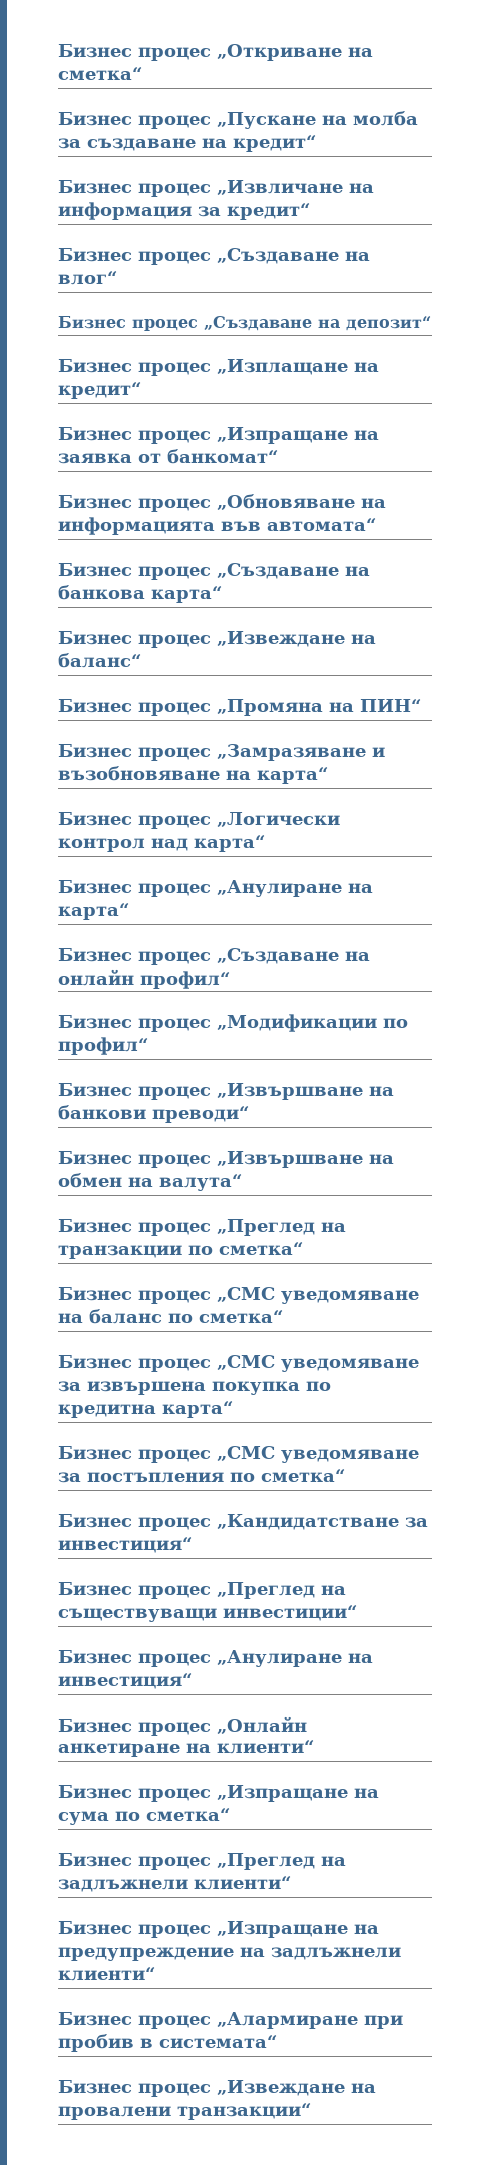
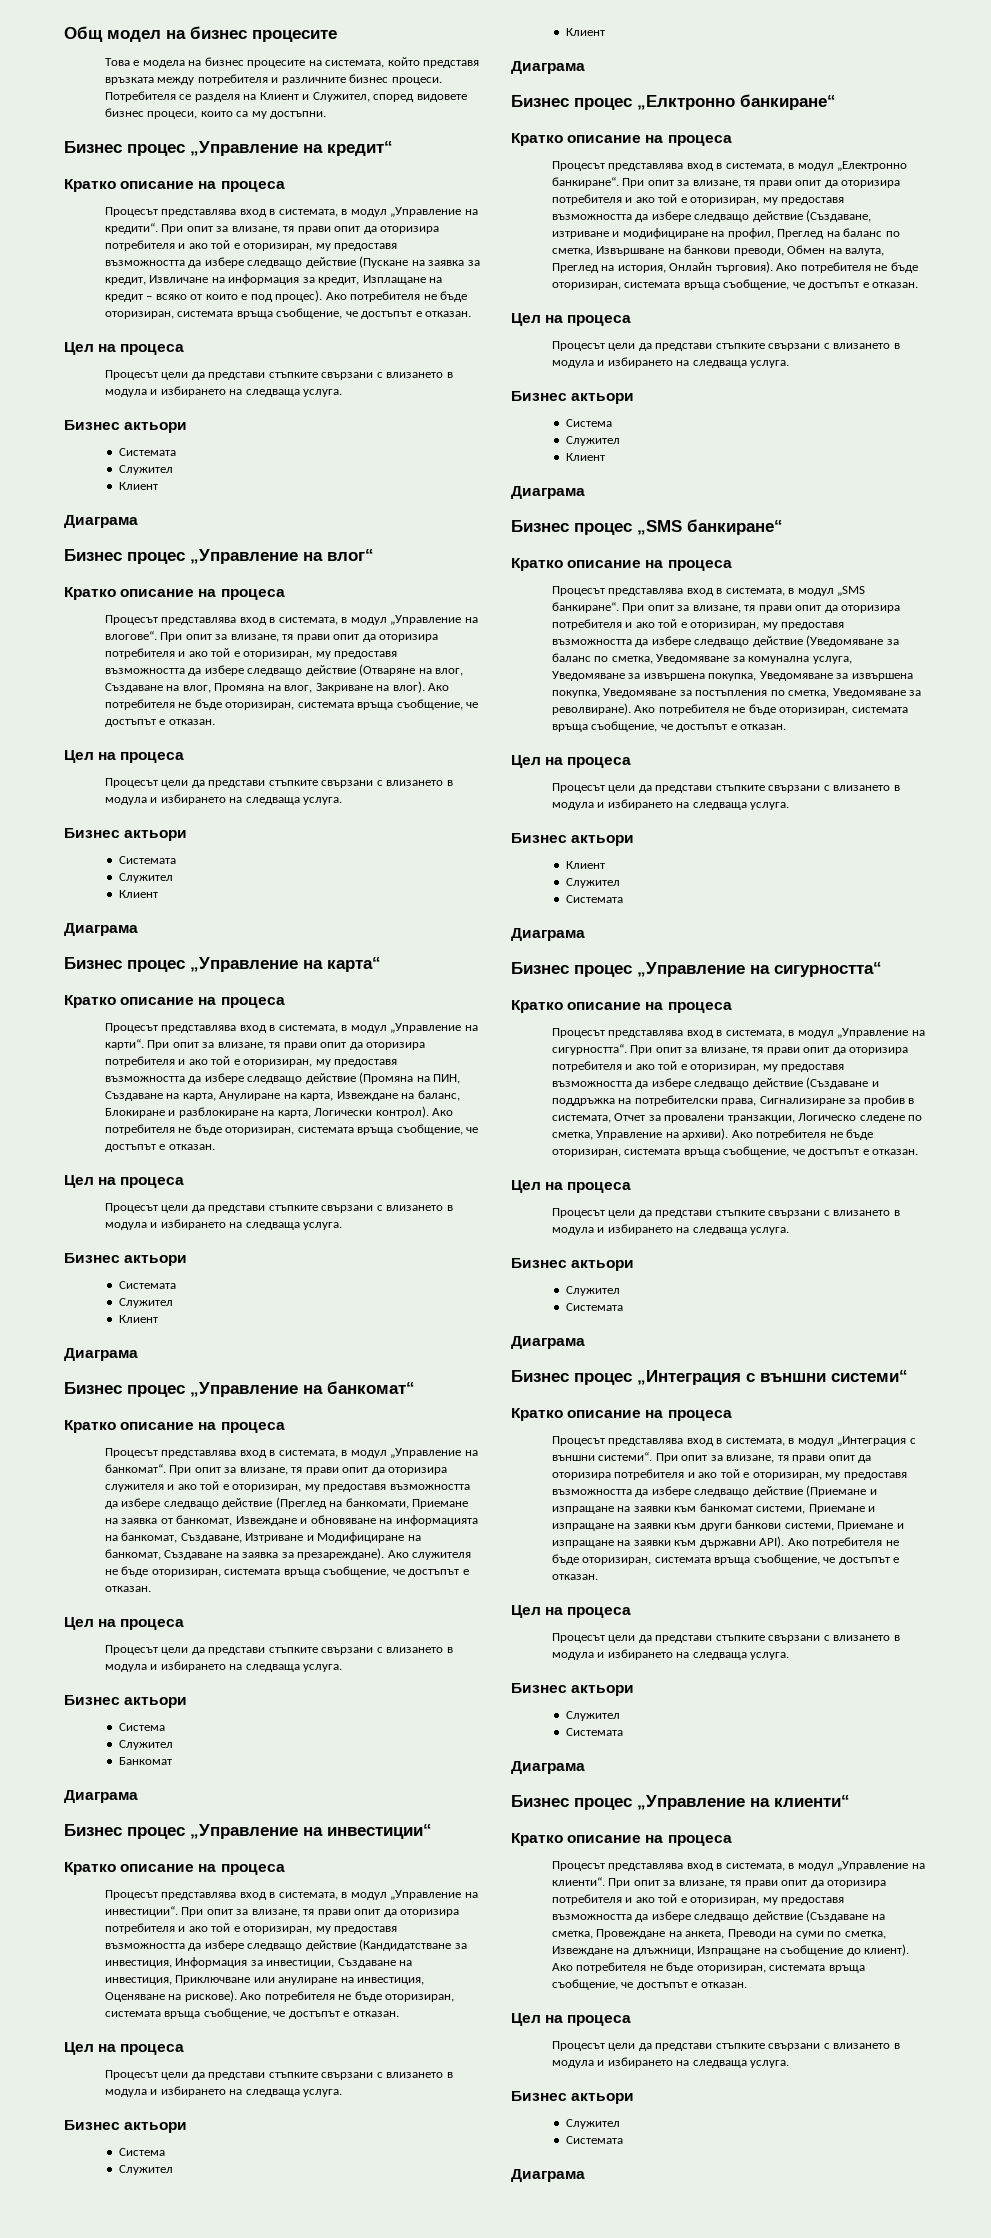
[58,44,373,61] [58,67,142,80] [58,111,418,129] [58,135,316,152] [58,180,374,197] [58,202,310,220] [58,248,339,265] Бизнес процес „Откриване на сметка“ // Бизнес процес „Пускане на молба за създаване на кредит“ // Бизнес процес „Извличане на информация за кредит“ // Бизнес процес „Създаване -> [64,26,337,42] [104,57,480,68] [104,74,442,85] [104,91,467,102] [104,108,327,119] [64,141,393,156] [64,179,285,192] [104,207,478,217] [104,223,440,234] [104,240,398,251] [104,256,480,268] [104,274,443,285] [104,290,468,302] [104,308,472,319] [64,342,185,355] [104,370,453,380] [104,386,343,397] [64,420,188,433] [118,448,176,456] [118,465,173,475] [118,482,158,490] [64,515,138,528] [64,549,298,564] Общ модел на бизнес процесите // Това е модела на бизнес процесите на системата, който представя връзката между потребителя и различните бизнес процеси. Потребителя се разделя на Клиент и Служител, според видовете бизнес процеси, които са му достъпни. // Бизнес процес „Управление на кредит“ // Кратко описание на процеса // Процесът представлява вход в системата, в модул „Управление на кредити“. При опит за влизане, тя прави опит да оторизира потребителя и ако той е оторизиран, му предоставя възможността да избере следващо действие (Пускане на заявка за кредит, Извличане на информация за кредит, Изплащане на кредит – всяко от които е под процес). Ако потребителя не бъде оторизиран, системата връща съобщение, че достъпът е отказан. // Цел на процеса // Процесът цели да представи стъпките свързани с влизането в модула и избирането на следваща услуга. // Бизнес актьори // Системата // Служител // Клиент // Диаграма // Бизнес процес „Управление
[58,316,431,331] [58,359,379,376] [58,382,141,399] [58,427,379,444] [58,449,278,464] [58,494,386,512] [58,517,376,535] [58,563,370,580] [58,585,222,603] [58,631,376,648] [58,653,141,668] [58,699,421,716] [58,744,385,761] [58,766,328,784] [58,812,340,829] [58,835,265,852] [58,880,373,897] [58,903,129,920] [58,948,370,965] [58,969,230,989] [58,1014,408,1032] [58,1037,148,1055] [58,1083,394,1100] [58,1105,249,1123] [58,1151,394,1168] [58,1173,242,1191] [58,1219,346,1236] [58,1242,303,1259] [58,1287,419,1304] [58,1309,283,1324] [58,1355,419,1372] [58,1381,331,1395] [58,1401,233,1418] [58,1446,419,1463] [58,1469,345,1483] [58,1514,428,1531] [58,1537,192,1553] [58,1582,346,1599] [58,1605,357,1622] [58,1650,373,1667] [58,1673,192,1689] [58,1716,307,1736] [58,1740,314,1757] [58,1785,379,1802] [58,1808,230,1825] [58,1853,346,1870] [58,1876,291,1892] [58,1921,379,1938] [58,1947,401,1961] [58,1967,155,1981] [58,2012,403,2029] [58,2034,277,2052] [58,2080,376,2097] [58,2103,311,2120] Бизнес процес „Създаване на депозит“ // Бизнес процес „Изплащане на кредит“ // Бизнес процес „Изпращане на заявка от банкомат“ // Бизнес процес „Обновяване на информацията във автомата“ // Бизнес процес „Създаване на банкова карта“ // Бизнес процес „Извеждане на баланс“ // Бизнес процес „Промяна на ПИН“ // Бизнес процес „Замразяване и възобновяване на карта“ // Бизнес процес „Логически контрол над карта“ // Бизнес процес „Анулиране на карта“ // Бизнес процес „Създаване на онлайн профил“ // Бизнес процес „Модификации по профил“ // Бизнес процес „Извършване на банкови преводи“ // Бизнес процес „Извършване на обмен на валута“ // Бизнес процес „Преглед на транзакции по сметка“ // Бизнес процес „СМС уведомяване на баланс по сметка“ // Бизнес процес „СМС уведомяване за извършена покупка по кредитна карта“ // Бизнес процес „СМС уведомяване за постъпления по сметка“ // Бизнес процес „Кандидатстване за инвестиция“ // Бизнес процес „Преглед на съществуващи инвестиции“ // Бизнес процес „Анулиране на инвестиция“ // Бизнес процес „Онлайн анкетиране на клиенти“ // Бизнес процес „Изпращане на сума по сметка“ // Бизнес процес „Преглед на задлъжнели клиенти“ // Бизнес процес „Изпращане на предупреждение на задлъжнели клиенти“ // Бизнес процес „Алармиране при пробив в системата“ // Бизнес процес „Извеждане на провалени транзакции“ -> [64,587,285,600] [104,615,478,625] [104,631,439,642] [104,648,398,659] [104,664,464,676] [104,681,450,693] [104,699,479,710] [104,719,215,727] [64,750,185,763] [104,778,453,788] [104,794,343,805] [64,828,188,841] [118,856,176,864] [118,873,173,883] [118,890,158,898] [64,923,138,936] [64,957,381,972] [64,995,285,1008] [104,1023,478,1033] [104,1039,426,1050] [104,1056,398,1067] [104,1072,461,1084] [104,1090,460,1101] [104,1106,454,1118] [104,1124,479,1135] [104,1144,215,1152] [64,1175,185,1188] [104,1203,453,1213] [104,1219,343,1230] [64,1253,188,1266] [118,1281,176,1289] [118,1298,173,1308] [118,1315,158,1323] [64,1348,138,1361] [64,1381,415,1397] [64,1420,285,1433] [104,1448,478,1458] [104,1464,448,1475] [104,1481,470,1492] [104,1497,469,1509] [104,1515,478,1526] [104,1532,421,1543] [104,1548,472,1560] [104,1566,469,1577] [104,1586,151,1592] [64,1617,185,1630] [104,1645,453,1655] [104,1661,343,1672] [64,1695,188,1708] [118,1723,165,1731] [118,1740,173,1750] [118,1757,172,1765] [64,1790,138,1803] [64,1824,432,1839] [64,1862,285,1875] [104,1890,478,1900] [104,1906,460,1917] [104,1923,398,1934] [104,1939,467,1951] [104,1957,413,1968] [104,1975,425,1985] [104,1990,455,2002] [104,2008,399,2019] [64,2042,185,2055] [104,2070,453,2080] [104,2086,343,2097] [64,2120,188,2133] [118,2148,165,2156] [118,2165,173,2175] [565,28,605,36] [511,61,585,74] [511,94,836,110] [511,133,732,146] [551,161,908,171] [551,177,901,188] [551,194,845,205] [551,210,872,222] [551,228,900,239] [551,245,885,256] [551,261,918,273] [551,279,919,290] [511,313,632,326] [551,341,900,351] [551,357,790,368] [511,391,635,404] [565,419,612,427] [565,436,620,446] [565,453,605,461] [511,486,585,499] [511,519,783,535] [511,558,732,571] [551,586,866,596] [551,602,901,613] [551,619,845,630] [551,635,899,647] [551,653,852,664] [551,671,913,681] [551,688,922,698] [551,703,908,715] [551,721,787,732] [511,755,632,768] [551,783,900,793] [551,799,790,810] [511,833,635,846] [565,861,605,869] [565,878,620,888] [565,895,623,903] [511,928,585,941] [511,962,882,977] [511,1000,732,1013] [551,1028,925,1038] [551,1044,909,1055] [551,1061,845,1072] [551,1077,879,1089] [551,1095,915,1106] [551,1113,923,1123] [551,1128,874,1140] [551,1146,919,1157] [511,1180,632,1193] [551,1208,900,1218] [551,1224,790,1235] [511,1258,635,1271] [565,1286,620,1296] [565,1303,623,1311] [511,1336,585,1349] [511,1370,908,1385] [511,1408,732,1421] [551,1436,916,1446] [551,1452,872,1463] [551,1469,907,1480] [551,1485,877,1497] [551,1503,876,1514] [551,1520,904,1531] [551,1536,899,1548] [551,1554,900,1565] [551,1574,598,1580] [511,1605,632,1618] [551,1633,900,1643] [551,1649,790,1660] [511,1683,635,1696] [565,1711,620,1721] [565,1728,623,1736] [511,1761,585,1774] [511,1795,850,1810] [511,1833,732,1846] [551,1861,925,1871] [551,1877,887,1888] [551,1894,845,1905] [551,1910,885,1922] [551,1929,886,1939] [551,1944,910,1956] [551,1962,865,1973] [551,1979,747,1990] [511,2013,632,2026] [551,2041,900,2051] [551,2057,790,2068] [511,2091,635,2104] [565,2119,620,2129] [565,2136,623,2144] [511,2169,585,2182] Кратко описание на процеса // Процесът представлява вход в системата, в модул „Управление на влогове“. При опит за влизане, тя прави опит да оторизира потребителя и ако той е оторизиран, му предоставя възможността да избере следващо действие (Отваряне на влог, Създаване на влог, Промяна на влог, Закриване на влог). Ако потребителя не бъде оторизиран, системата връща съобщение, че достъпът е отказан. // Цел на процеса // Процесът цели да представи стъпките свързани с влизането в модула и избирането на следваща услуга. // Бизнес актьори // Системата // Служител // Клиент // Диаграма // Бизнес процес „Управление на карта“ // Кратко описание на процеса // Процесът представлява вход в системата, в модул „Управление на карти“. При опит за влизане, тя прави опит да оторизира потребителя и ако той е оторизиран, му предоставя възможността да избере следващо действие (Промяна на ПИН, Създаване на карта, Анулиране на карта, Извеждане на баланс, Блокиране и разблокиране на карта, Логически контрол). Ако потребителя не бъде оторизиран, системата връща съобщение, че достъпът е отказан. // Цел на процеса // Процесът цели да представи стъпките свързани с влизането в модула и избирането на следваща услуга. // Бизнес актьори // Системата // Служител // Клиент // Диаграма // Бизнес процес „Управление на банкомат“ // Кратко описание на процеса // Процесът представлява вход в системата, в модул „Управление на банкомат“. При опит за влизане, тя прави опит да оторизира служителя и ако той е оторизиран, му предоставя възможността да избере следващо действие (Преглед на банкомати, Приемане на заявка от банкомат, Извеждане и обновяване на информацията на банкомат, Създаване, Изтриване и Модифициране на банкомат, Създаване на заявка за презареждане). Ако служителя не бъде оторизиран, системата връща съобщение, че достъпът е отказан. // Цел на процеса // Процесът цели да представи стъпките свързани с влизането в модула и избирането на следваща услуга. // Бизнес актьори // Система // Служител // Банкомат // Диаграма // Бизнес процес „Управление на инвестиции“ // Кратко описание на процеса // Процесът представлява вход в системата, в модул „Управление на инвестиции“. При опит за влизане, тя прави опит да оторизира потребителя и ако той е оторизиран, му предоставя възможността да избере следващо действие (Кандидатстване за инвестиция, Информация за инвестиции, Създаване на инвестиция, Приключване или анулиране на инвестиция, Оценяване на рискове). Ако потребителя не бъде оторизиран, системата връща съобщение, че достъпът е отказан. // Цел на процеса // Процесът цели да представи стъпките свързани с влизането в модула и избирането на следваща услуга. // Бизнес актьори // Система // Служител // Клиент // Диаграма // Бизнес процес „Елктронно банкиране“ // Кратко описание на процеса // Процесът представлява вход в системата, в модул „Електронно банкиране“. При опит за влизане, тя прави опит да оторизира потребителя и ако той е оторизиран, му предоставя възможността да избере следващо действие (Създаване, изтриване и модифициране на профил, Преглед на баланс по сметка, Извършване на банкови преводи, Обмен на валута, Преглед на история, Онлайн търговия). Ако потребителя не бъде оторизиран, системата връща съобщение, че достъпът е отказан. // Цел на процеса // Процесът цели да представи стъпките свързани с влизането в модула и избирането на следваща услуга. // Бизнес актьори // Система // Служител // Клиент // Диаграма // Бизнес процес „SMS банкиране“ // Кратко описание на процеса // Процесът представлява вход в системата, в модул „SMS банкиране“. При опит за влизане, тя прави опит да оторизира потребителя и ако той е оторизиран, му предоставя възможността да избере следващо действие (Уведомяване за баланс по сметка, Уведомяване за комунална услуга, Уведомяване за извършена покупка, Уведомяване за извършена покупка, Уведомяване за постъпления по сметка, Уведомяване за револвиране). Ако потребителя не бъде оторизиран, системата връща съобщение, че достъпът е отказан. // Цел на процеса // Процесът цели да представи стъпките свързани с влизането в модула и избирането на следваща услуга. // Бизнес актьори // Клиент // Служител // Системата // Диаграма // Бизнес процес „Управление на сигурността“ // Кратко описание на процеса // Процесът представлява вход в системата, в модул „Управление на сигурността“. При опит за влизане, тя прави опит да оторизира потребителя и ако той е оторизиран, му предоставя възможността да избере следващо действие (Създаване и поддръжка на потребителски права, Сигнализиране за пробив в системата, Отчет за провалени транзакции, Логическо следене по сметка, Управление на архиви). Ако потребителя не бъде оторизиран, системата връща съобщение, че достъпът е отказан. // Цел на процеса // Процесът цели да представи стъпките свързани с влизането в модула и избирането на следваща услуга. // Бизнес актьори // Служител // Системата // Диаграма // Бизнес процес „Интеграция с външни системи“ // Кратко описание на процеса // Процесът представлява вход в системата, в модул „Интеграция с външни системи“. При опит за влизане, тя прави опит да оторизира потребителя и ако той е оторизиран, му предоставя възможността да избере следващо действие (Приемане и изпращане на заявки към банкомат системи, Приемане и изпращане на заявки към други банкови системи, Приемане и изпращане на заявки към държавни API). Ако потребителя не бъде оторизиран, системата връща съобщение, че достъпът е отказан. // Цел на процеса // Процесът цели да представи стъпките свързани с влизането в модула и избирането на следваща услуга. // Бизнес актьори // Служител // Системата // Диаграма // Бизнес процес „Управление на клиенти“ // Кратко описание на процеса // Процесът представлява вход в системата, в модул „Управление на клиенти“. При опит за влизане, тя прави опит да оторизира потребителя и ако той е оторизиран, му предоставя възможността да избере следващо действие (Създаване на сметка, Провеждане на анкета, Преводи на суми по сметка, Извеждане на длъжници, Изпращане на съобщение до клиент). Ако потребителя не бъде оторизиран, системата връща съобщение, че достъпът е отказан. // Цел на процеса // Процесът цели да представи стъпките свързани с влизането в модула и избирането на следваща услуга. // Бизнес актьори // Служител // Системата // Диаграма

